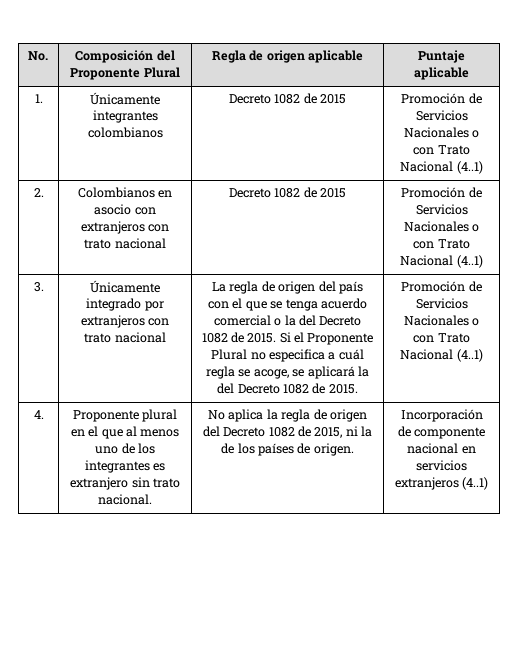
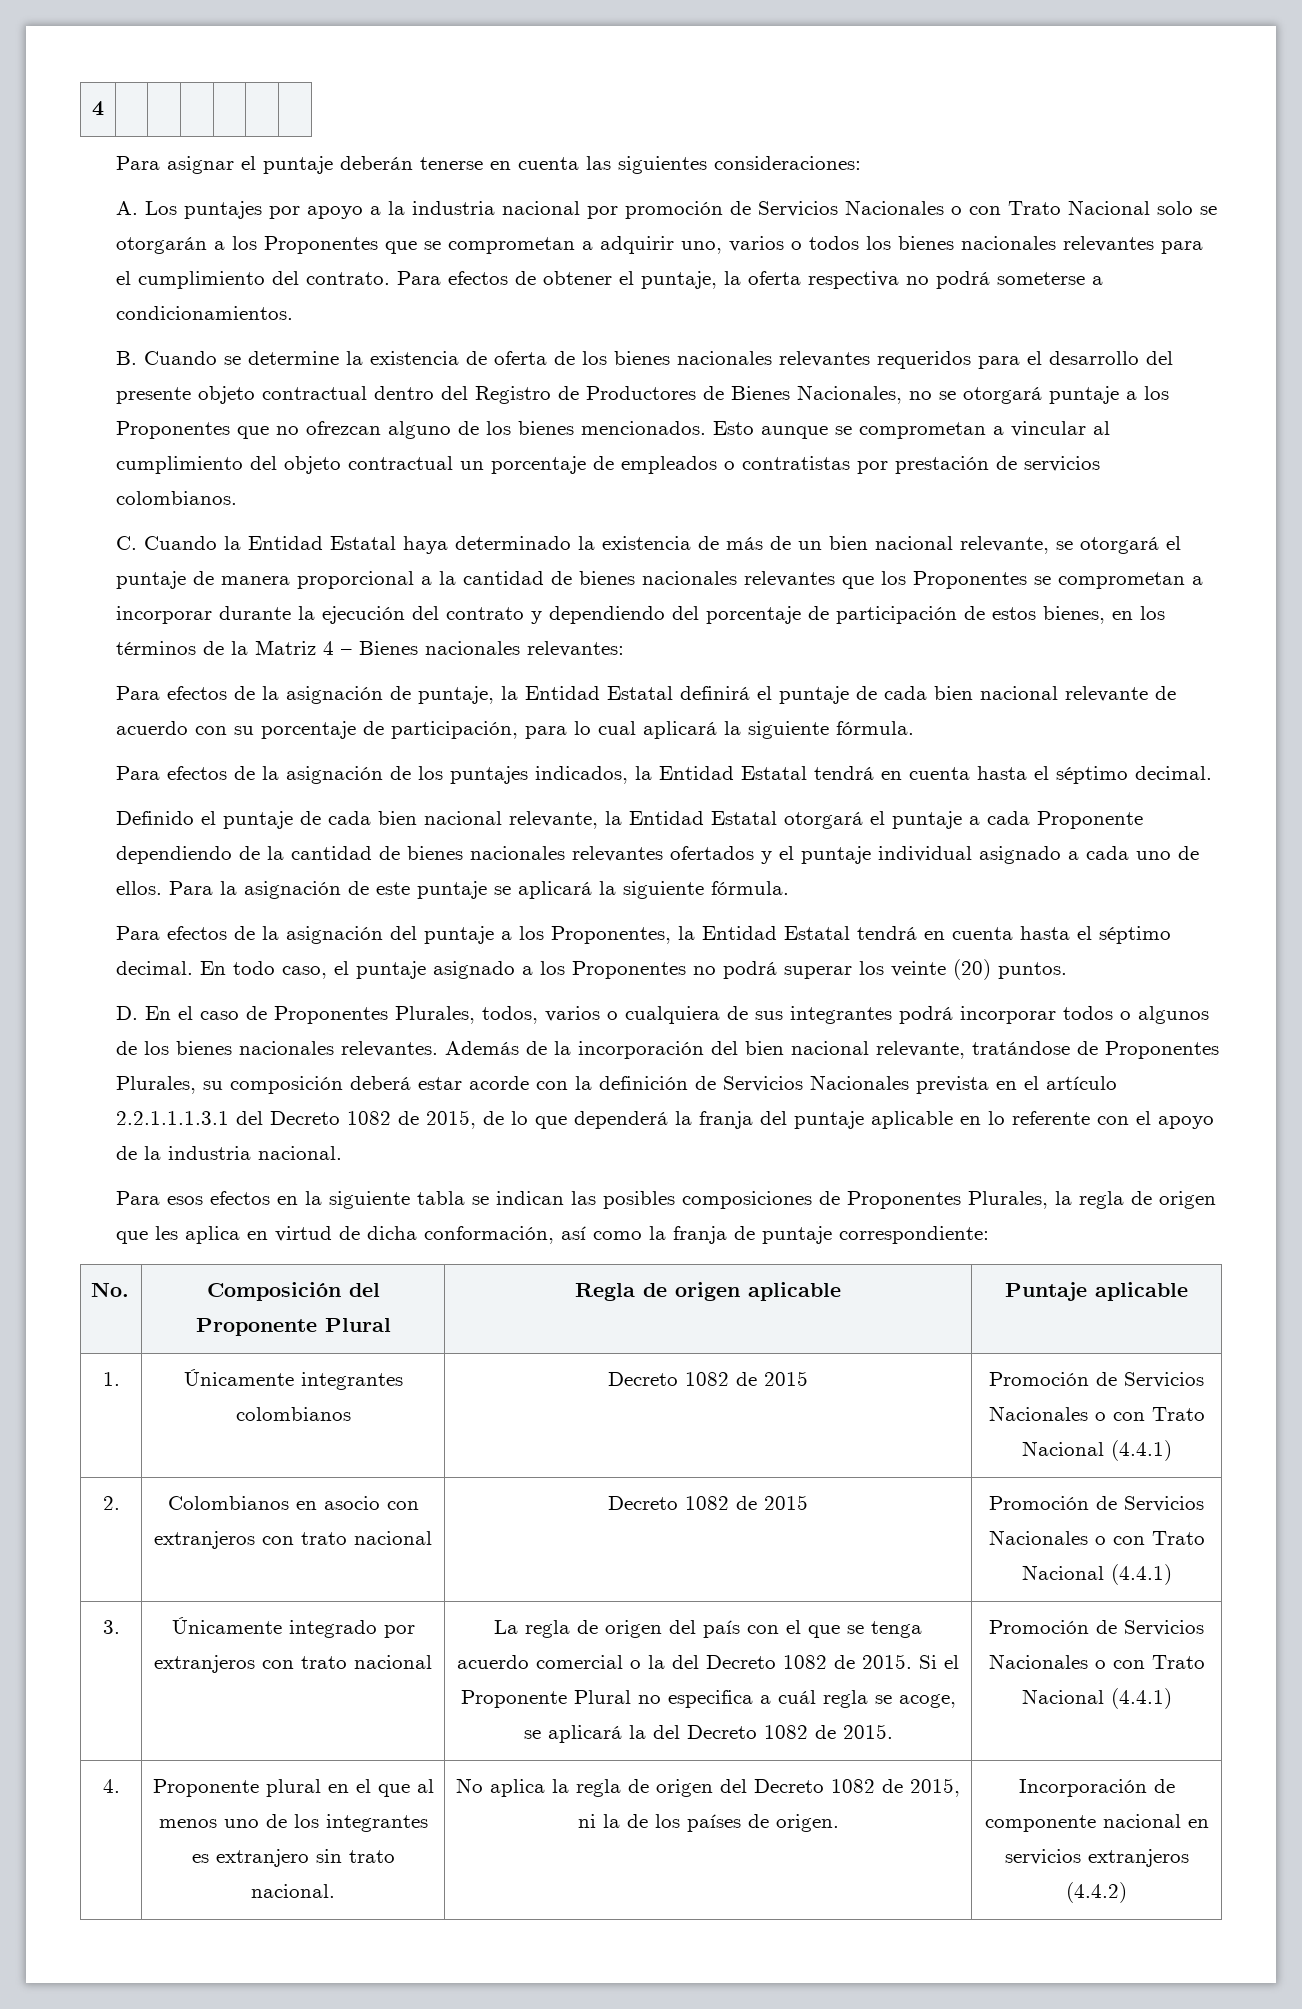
(27, 56) none -> [92,101,104,116] [116,156,862,174] [116,200,1218,219] [116,236,1204,254] [116,271,1104,289] [116,306,294,320] [116,351,1174,369] [116,385,1170,404] [116,421,1111,439] [116,456,1101,474] [116,491,238,505] [116,536,1182,554] [116,571,1204,589] [116,606,1166,624] [116,640,625,657] [116,686,1177,704] [116,721,915,739] [116,766,1213,784] [116,811,1144,829] [116,846,1200,864] [116,881,790,899] [116,926,1172,944] [116,959,1068,980] [116,1006,1210,1024] [116,1041,1220,1059] [116,1075,1118,1094] [116,1110,1215,1129] [116,1146,343,1160] [116,1191,1217,1209] [116,1226,990,1244] 4 | | | | | | // Para asignar el puntaje deberán tenerse en cuenta las siguientes consideraciones: // A. Los puntajes por apoyo a la industria nacional por promoción de Servicios Nacionales o con Trato Nacional solo se otorgarán a los Proponentes que se comprometan a adquirir uno, varios o todos los bienes nacionales relevantes para el cumplimiento del contrato. Para efectos de obtener el puntaje, la oferta respectiva no podrá someterse a condicionamientos. // B. Cuando se determine la existencia de oferta de los bienes nacionales relevantes requeridos para el desarrollo del presente objeto contractual dentro del Registro de Productores de Bienes Nacionales, no se otorgará puntaje a los Proponentes que no ofrezcan alguno de los bienes mencionados. Esto aunque se comprometan a vincular al cumplimiento del objeto contractual un porcentaje de empleados o contratistas por prestación de servicios colombianos. // C. Cuando la Entidad Estatal haya determinado la existencia de más de un bien nacional relevante, se otorgará el puntaje de manera proporcional a la cantidad de bienes nacionales relevantes que los Proponentes se comprometan a incorporar durante la ejecución del contrato y dependiendo del porcentaje de participación de estos bienes, en los términos de la Matriz 4 – Bienes nacionales relevantes: // Para efectos de la asignación de puntaje, la Entidad Estatal definirá el puntaje de cada bien nacional relevante de acuerdo con su porcentaje de participación, para lo cual aplicará la siguiente fórmula. // Para efectos de la asignación de los puntajes indicados, la Entidad Estatal tendrá en cuenta hasta el séptimo decimal. // Definido el puntaje de cada bien nacional relevante, la Entidad Estatal otorgará el puntaje a cada Proponente dependiendo de la cantidad de bienes nacionales relevantes ofertados y el puntaje individual asignado a cada uno de ellos. Para la asignación de este puntaje se aplicará la siguiente fórmula. // Para efectos de la asignación del puntaje a los Proponentes, la Entidad Estatal tendrá en cuenta hasta el séptimo decimal. En todo caso, el puntaje asignado a los Proponentes no podrá superar los veinte (20) puntos. // D. En el caso de Proponentes Plurales, todos, varios o cualquiera de sus integrantes podrá incorporar todos o algunos de los bienes nacionales relevantes. Además de la incorporación del bien nacional relevante, tratándose de Proponentes Plurales, su composición deberá estar acorde con la definición de Servicios Nacionales prevista en el artículo 2.2.1.1.1.3.1 del Decreto 1082 de 2015, de lo que dependerá la franja del puntaje aplicable en lo referente con el apoyo de la industria nacional. // Para esos efectos en la siguiente tabla se indican las posibles composiciones de Proponentes Plurales, la regla de origen que les aplica en virtud de dicha conformación, así como la franja de puntaje correspondiente: //
[456,161,483,174] (4..1) -> [1110,1440,1172,1461] (4.4.1)
[456,255,483,268] (4..1) -> [1110,1564,1172,1585] (4.4.1)
[456,349,483,362] (4..1) -> [1110,1688,1172,1709] (4.4.1)
[462,477,489,490] (4..1) -> [1066,1882,1127,1903] (4.4.2)

